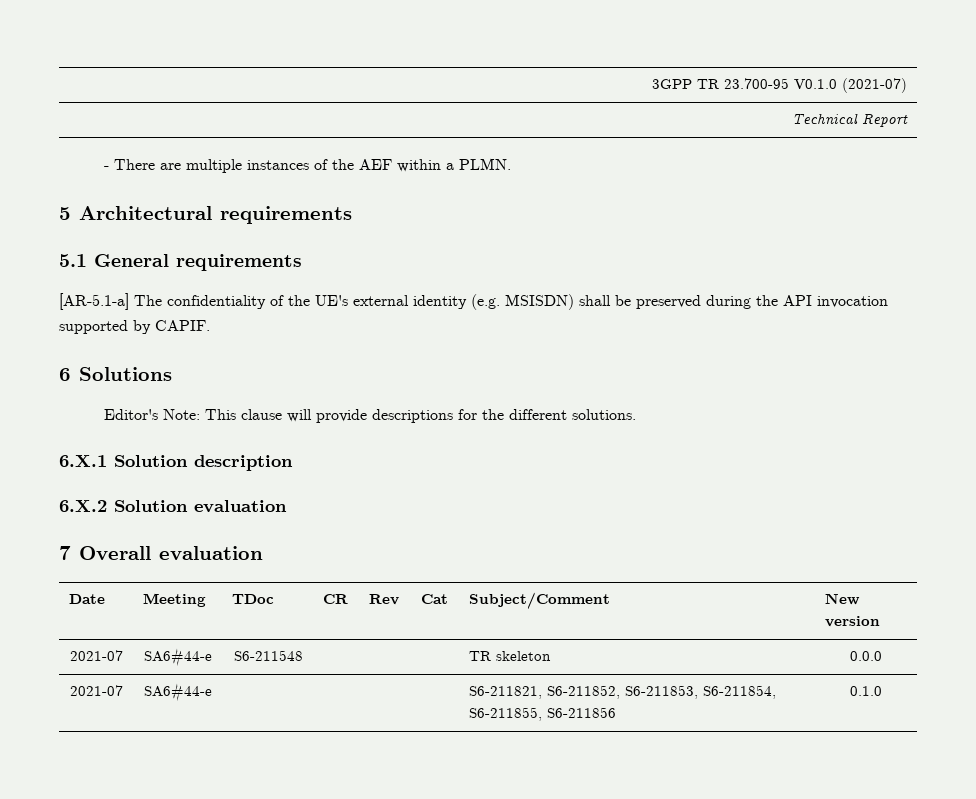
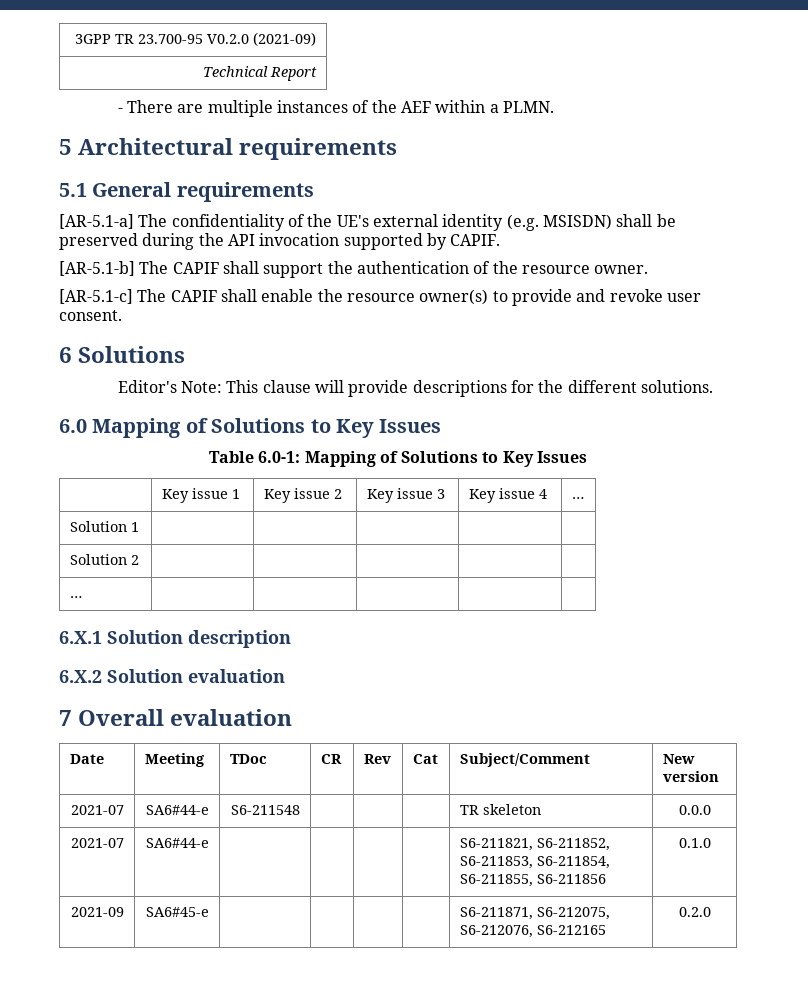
[793,78,907,93] V0.1.0 (2021-07) -> [207,32,317,46] V0.2.0 (2021-09)
(210, 325) none -> [59,261,649,278] [59,289,701,306] [59,310,122,321] // [AR-5.1-b] The CAPIF shall support the authentication of the resource owner. // [AR-5.1-c] The CAPIF shall enable the resource owner(s) to provide and revoke user consent.
(637, 414) none -> [59,418,442,438] [208,451,588,467] [161,488,240,503] [263,488,342,503] [366,488,445,503] [468,488,547,503] [571,497,584,499] [69,521,139,532] [69,554,139,565] [69,596,82,598] // 6.0 Mapping of Solutions to Key Issues // Table 6.0-1: Mapping of Solutions to Key Issues // | Key issue 1 | Key issue 2 | Key issue 3 | Key issue 4 | … // Solution 1 | | | | | // Solution 2 | | | | | // … | | | | |
(882, 691) none -> [70,907,124,917] [145,907,209,917] [459,907,610,920] [459,925,606,938] [678,907,711,917] // 2021-09 | SA6#45-e | | | | | S6-211871, S6-212075, S6-212076, S6-212165 | 0.2.0

